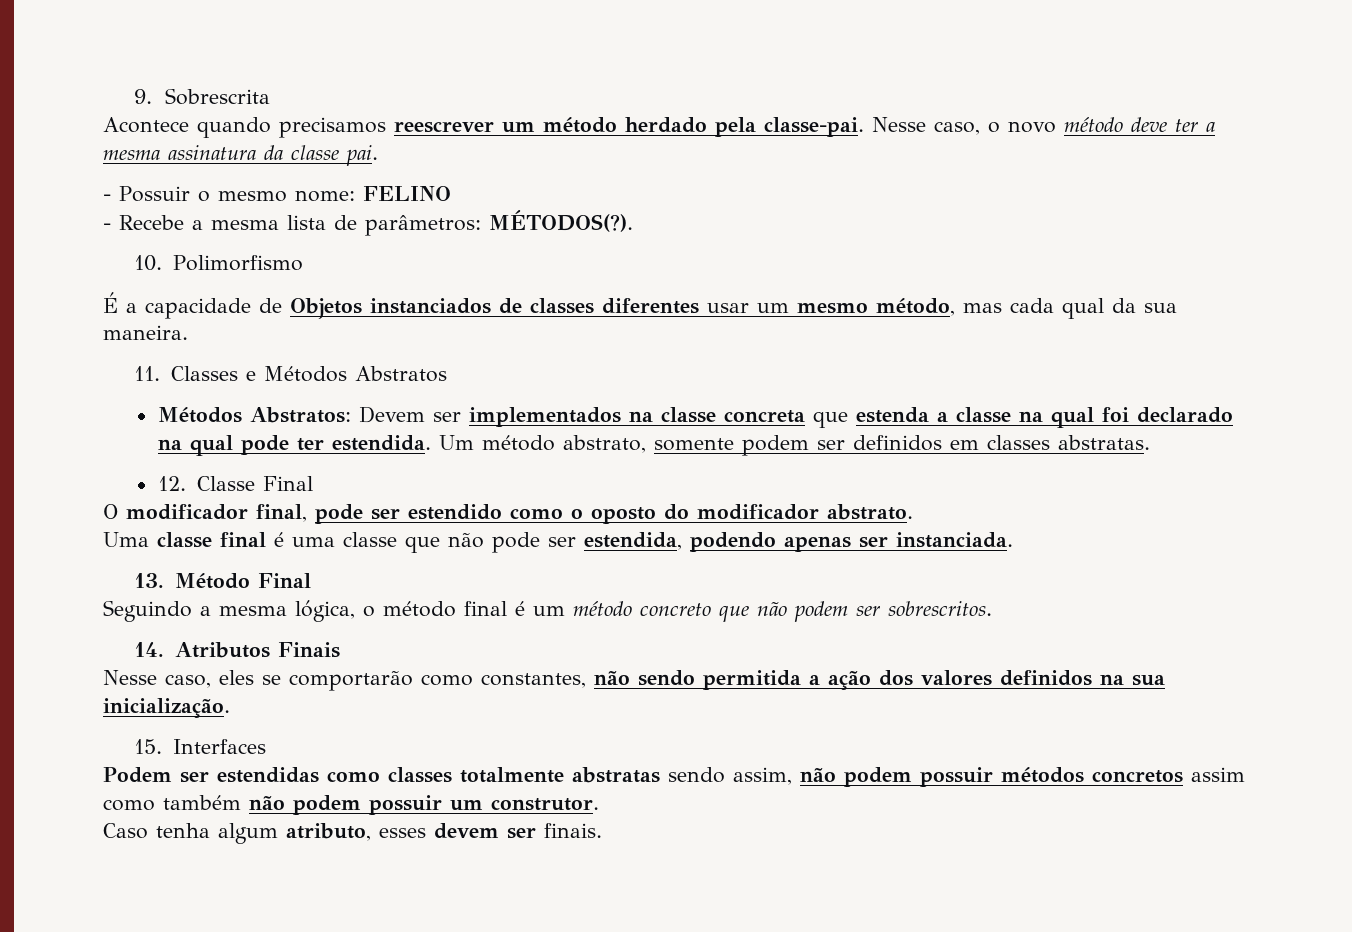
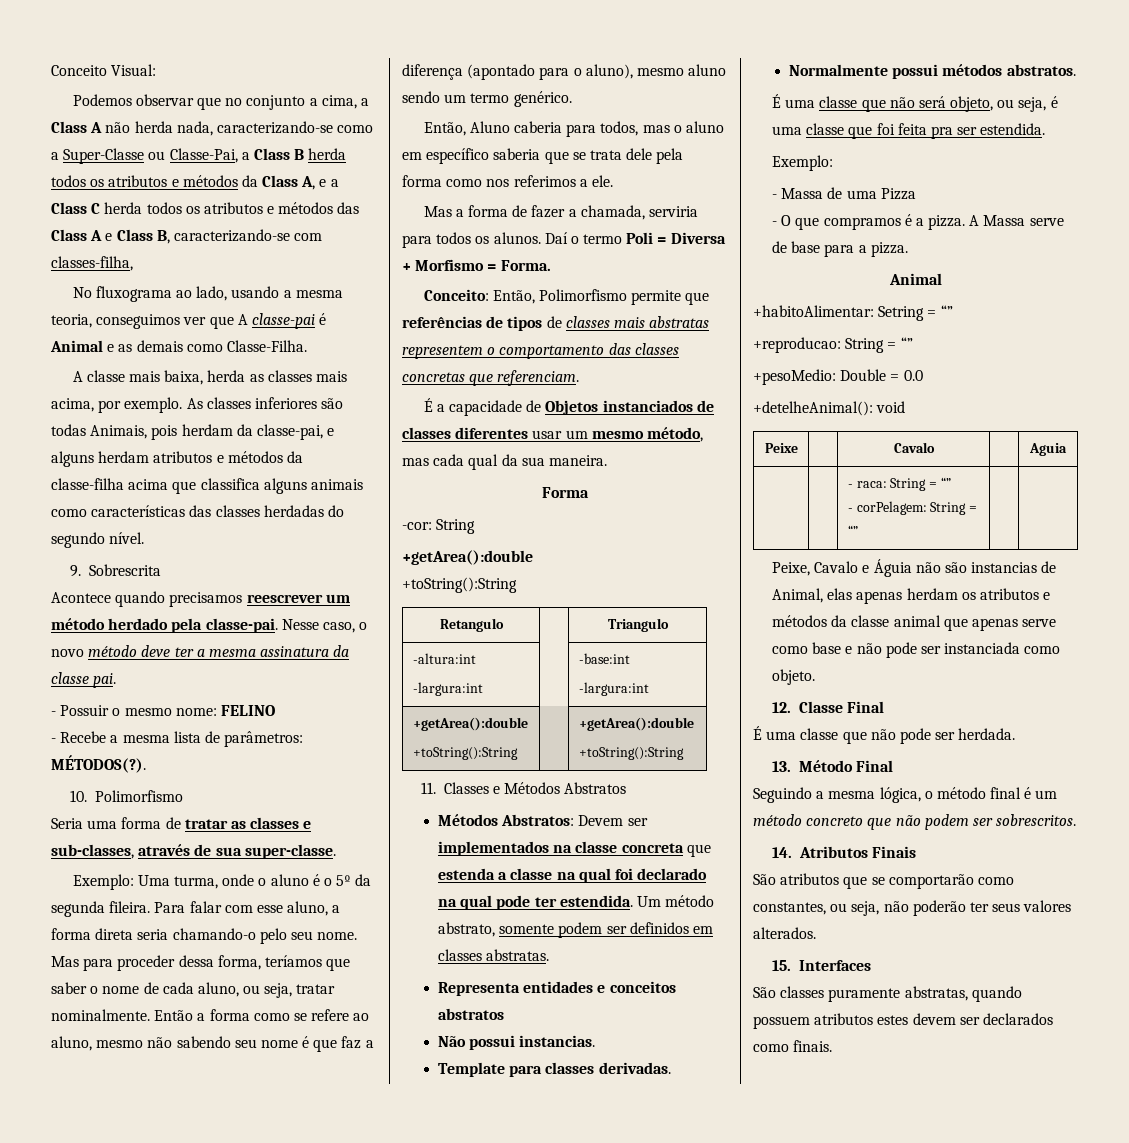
(134, 96) none -> [51,64,157,76] [72,94,369,110] [51,121,374,136] [51,148,347,164] [51,175,339,190] [51,202,360,214] [51,229,323,244] [51,256,133,271] [72,286,343,302] [51,313,327,329] [50,340,307,352] [72,370,347,385] [51,397,344,413] [51,424,335,440] [51,451,303,467] [51,478,363,494] [51,505,344,517] [51,532,145,548] Conceito Visual: // Podemos observar que no conjunto a cima, a Class A não herda nada, caracterizando-se como a Super-Classe ou Classe-Pai, a Class B herda todos os atributos e métodos da Class A, e a Class C herda todos os atributos e métodos das Class A e Class B, caracterizando-se com classes-filha, // No fluxograma ao lado, usando a mesma teoria, conseguimos ver que A classe-pai é Animal e as demais como Classe-Filha. // A classe mais baixa, herda as classes mais acima, por exemplo. As classes inferiores são todas Animais, pois herdam da classe-pai, e alguns herdam atributos e métodos da classe-filha acima que classifica alguns animais como características das classes herdadas do segundo nível. //
(303, 263) none -> [51,817,312,829] [51,844,336,859] [72,874,372,890] [51,901,341,917] [51,928,358,944] [51,955,351,971] [51,982,336,998] [51,1009,370,1021] [51,1036,374,1052] [402,64,727,80] [402,91,572,107] [423,121,724,137] [402,148,684,164] [402,175,613,187] [423,205,698,220] [402,232,726,248] [402,259,551,271] [423,289,710,305] [402,316,710,331] [402,343,679,359] [402,370,580,386] // Seria uma forma de tratar as classes e sub-classes, através de sua super-classe. // Exemplo: Uma turma, onde o aluno é o 5º da segunda fileira. Para falar com esse aluno, a forma direta seria chamando-o pelo seu nome. Mas para proceder dessa forma, teríamos que saber o nome de cada aluno, ou seja, tratar nominalmente. Então a forma como se refere ao aluno, mesmo não sabendo seu nome é que faz a diferença (apontado para o aluno), mesmo aluno sendo um termo genérico. // Então, Aluno caberia para todos, mas o aluno em específico saberia que se trata dele pela forma como nos referimos a ele. // Mas a forma de fazer a chamada, serviria para todos os alunos. Daí o termo Poli = Diversa + Morfismo = Forma. // Conceito: Então, Polimorfismo permite que referências de tipos de classes mais abstratas representem o comportamento das classes concretas que referenciam.
(188, 332) none -> [541,487,589,498] [402,519,476,534] [402,550,533,565] [402,577,517,593] [439,618,504,632] [607,618,669,632] [412,653,476,664] [412,682,483,696] [578,653,630,664] [578,682,649,696] [412,717,528,731] [412,747,518,760] [578,717,694,731] [578,747,684,760] // Forma // -cor: String // +getArea():double // +toString():String // Retangulo | | Triangulo // -altura:int // -largura:int | | -base:int // -largura:int // +getArea():double // +toString():String | | +getArea():double // +toString():String
[157,476,313,491] [103,504,913,524] [103,532,284,548] 12. Classe Final // O modificador final, pode ser estendido como o oposto do modificador abstrato. // Uma classe final é -> [438,981,676,996] [438,1008,505,1020] [438,1035,596,1050] [438,1062,671,1077] [789,64,1076,79] [772,94,1058,112] [772,123,1046,139] [772,155,834,171] [772,187,916,200] [772,214,1064,230] [772,241,908,257] [888,273,942,285] [753,305,953,321] [753,337,913,353] [753,369,923,385] [753,401,906,416] [764,443,798,453] [893,442,935,453] [1029,443,1067,456] [847,477,951,491] [847,501,978,515] [847,525,858,536] [772,559,1057,577] [772,588,1051,604] [772,615,1057,631] [772,642,1061,658] [772,669,816,685] [772,701,884,713] [753,726,762,740] Representa entidades e conceitos abstratos // Não possui instancias. // Template para classes derivadas. // Normalmente possui métodos abstratos. // É uma classe que não será objeto, ou seja, é uma classe que foi feita pra ser estendida. // Exemplo: // - Massa de uma Pizza // - O que compramos é a pizza. A Massa serve de base para a pizza. // Animal // +habitoAlimentar: Setring = “” // +reproducao: String = “” // +pesoMedio: Double = 0.0 // +detelheAnimal(): void // Peixe | | Cavalo | | Aguia // | | - raca: String = “” // - corPelagem: String = “” | | // Peixe, Cavalo e Águia não são instancias de Animal, elas apenas herdam os atributos e métodos da classe animal que apenas serve como base e não pode ser instanciada como objeto. // 12. Classe Final // É
[584,532,1013,552] estendida, podendo apenas ser instanciada. -> [958,728,1016,740] herdada.
[103,670,254,688] Nesse caso, eles -> [753,873,868,889] São atributos que
[594,670,1165,690] [103,698,230,718] [134,739,266,754] [103,767,1245,787] [103,795,599,815] [103,823,536,844] não sendo permitida a ação dos valores definidos na sua inicialização. // 15. Interfaces // Podem ser estendidas como classes totalmente abstratas sendo assim, não podem possuir métodos concretos assim como também não podem possuir um construtor. // Caso tenha algum atributo, esses devem ser -> [830,900,1072,916] [753,927,816,939] [772,960,871,971] [753,986,1022,1002] [753,1013,1053,1029] [753,1044,789,1052] ou seja, não poderão ter seus valores alterados. // 15. Interfaces // São classes puramente abstratas, quando possuem atributos estes devem ser declarados como

